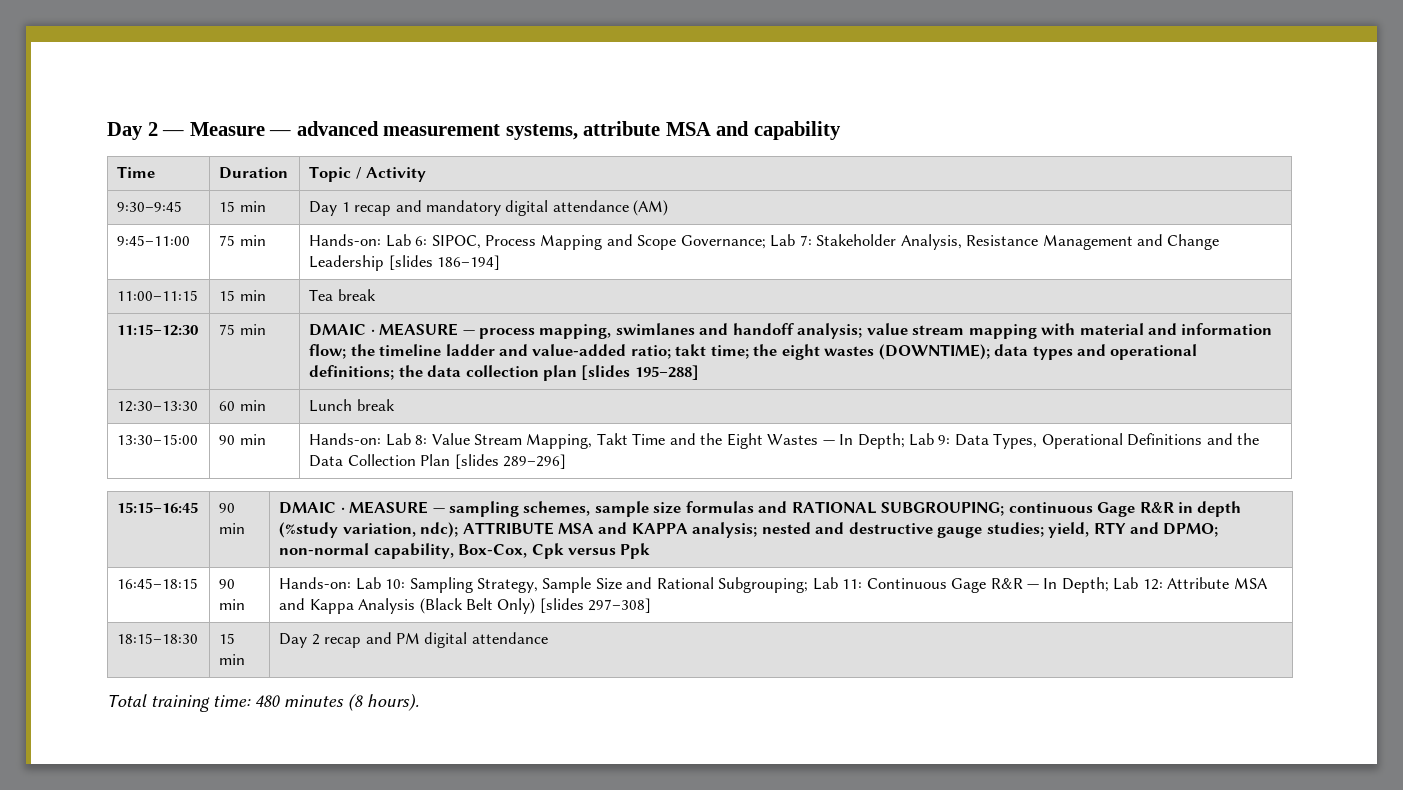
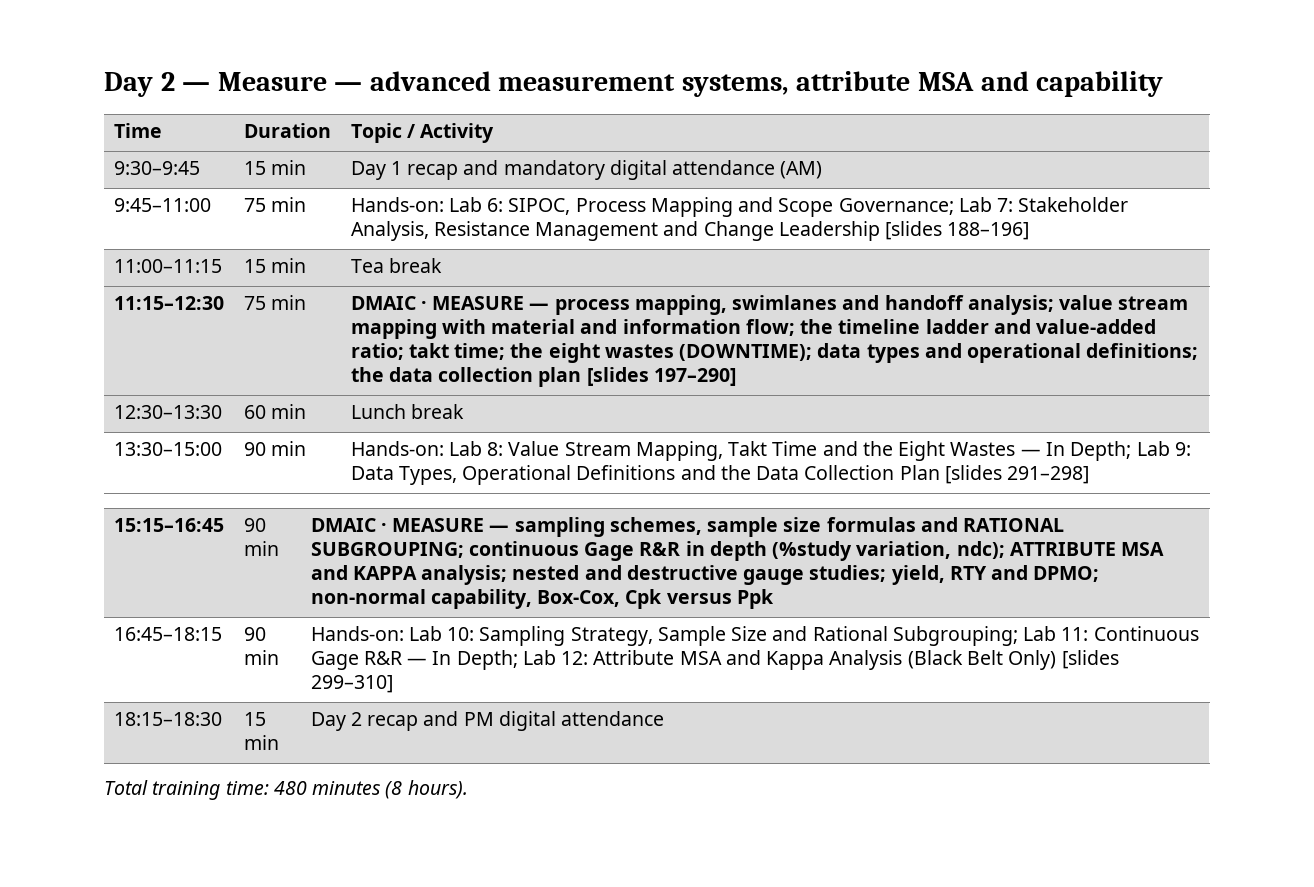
[437,255,501,270] 186–194] -> [947,222,1030,240] 188–196]
[634,365,699,380] 195–288] -> [653,368,736,386] 197–290]
[502,454,566,469] 289–296] -> [1007,466,1090,484] 291–298]
[588,598,652,613] 297–308] -> [310,675,393,693] 299–310]

